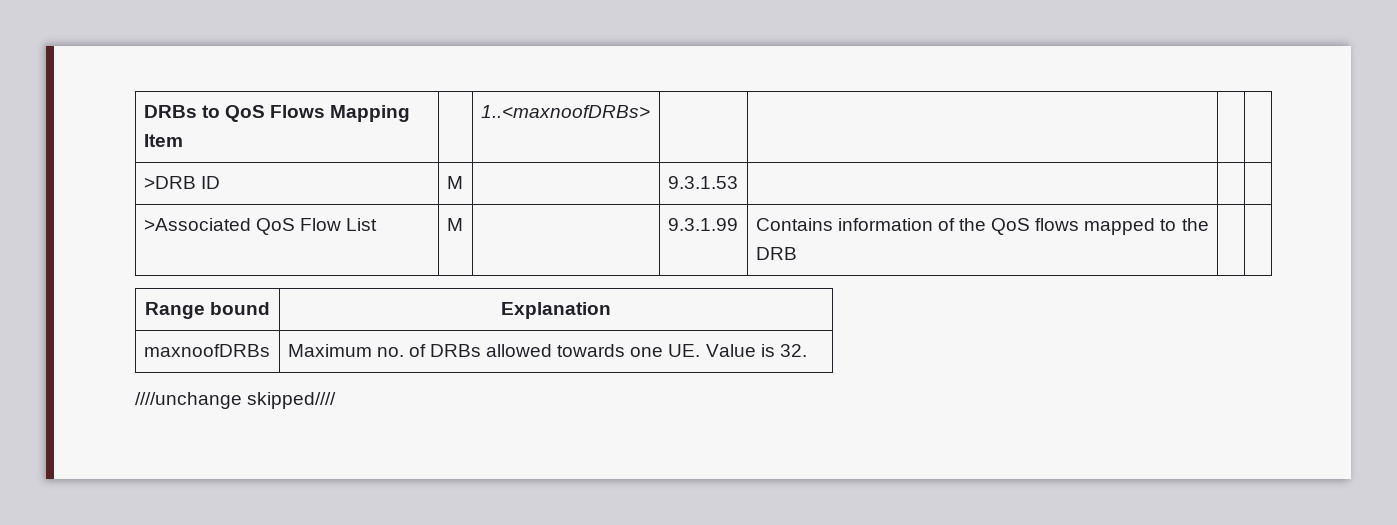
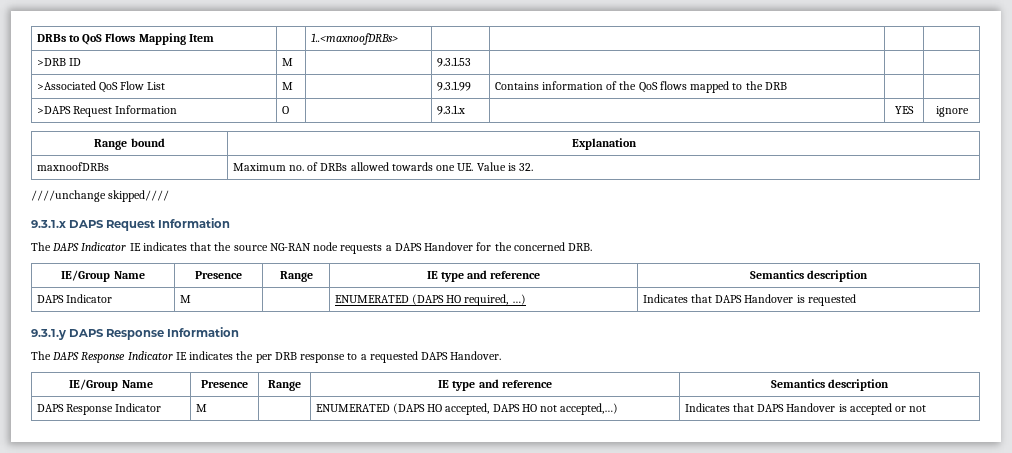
(797, 253) none -> [36,105,178,117] [281,106,289,114] [436,105,465,115] [895,106,914,114] [935,106,969,117] // >DAPS Request Information | O | | 9.3.1.x | | YES | ignore
(337, 400) none -> [31,218,231,231] [31,242,593,254] [61,270,145,282] [195,271,242,279] [279,271,313,282] [426,270,541,282] [749,270,869,282] [36,294,112,303] [179,295,191,303] [334,294,526,306] [642,294,856,306] [31,327,240,340] [31,351,502,363] [69,379,153,391] [201,380,248,388] [268,380,301,391] [438,379,552,391] [770,379,890,391] [36,403,162,415] [195,404,207,412] [315,403,619,415] [684,403,927,415] // 9.3.1.x DAPS Request Information // The DAPS Indicator IE indicates that the source NG-RAN node requests a DAPS Handover for the concerned DRB. // IE/Group Name | Presence | Range | IE type and reference | Semantics description // DAPS Indicator | M | | ENUMERATED (DAPS HO required, …) | Indicates that DAPS Handover is requested // 9.3.1.y DAPS Response Information // The DAPS Response Indicator IE indicates the per DRB response to a requested DAPS Handover. // IE/Group Name | Presence | Range | IE type and reference | Semantics description // DAPS Response Indicator | M | | ENUMERATED (DAPS HO accepted, DAPS HO not accepted,…) | Indicates that DAPS Handover is accepted or not

